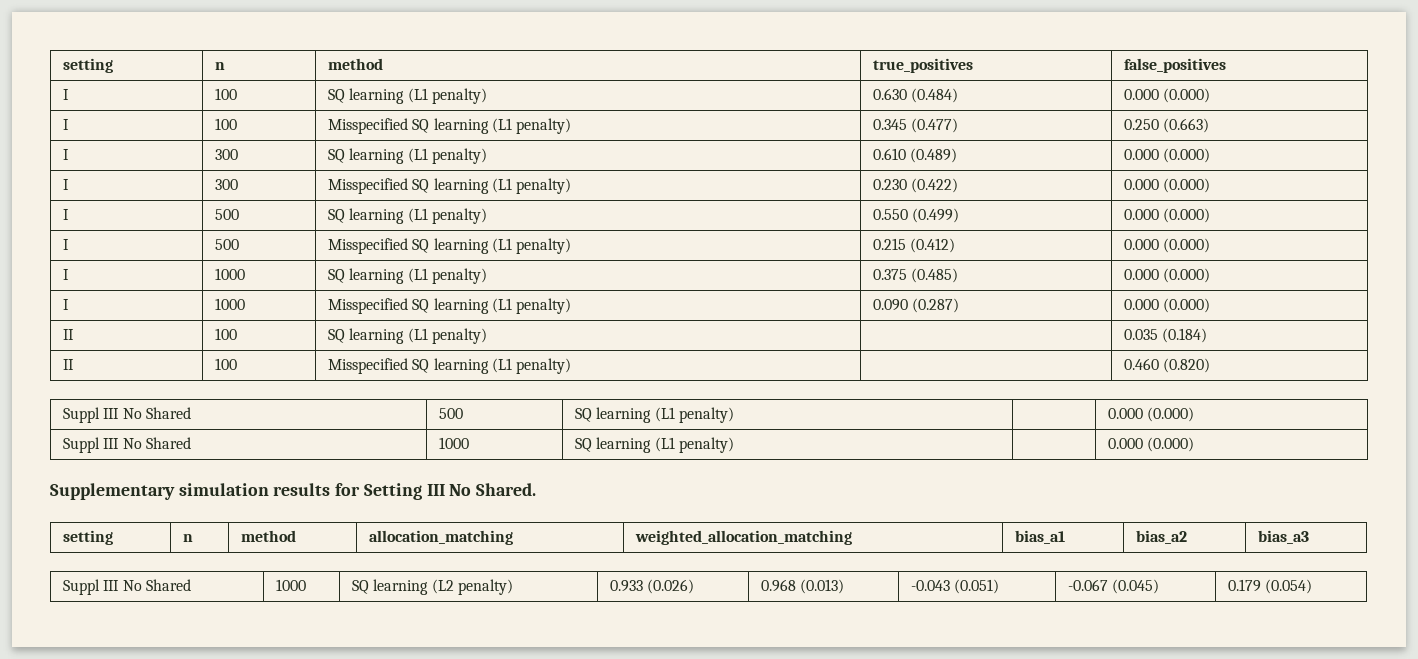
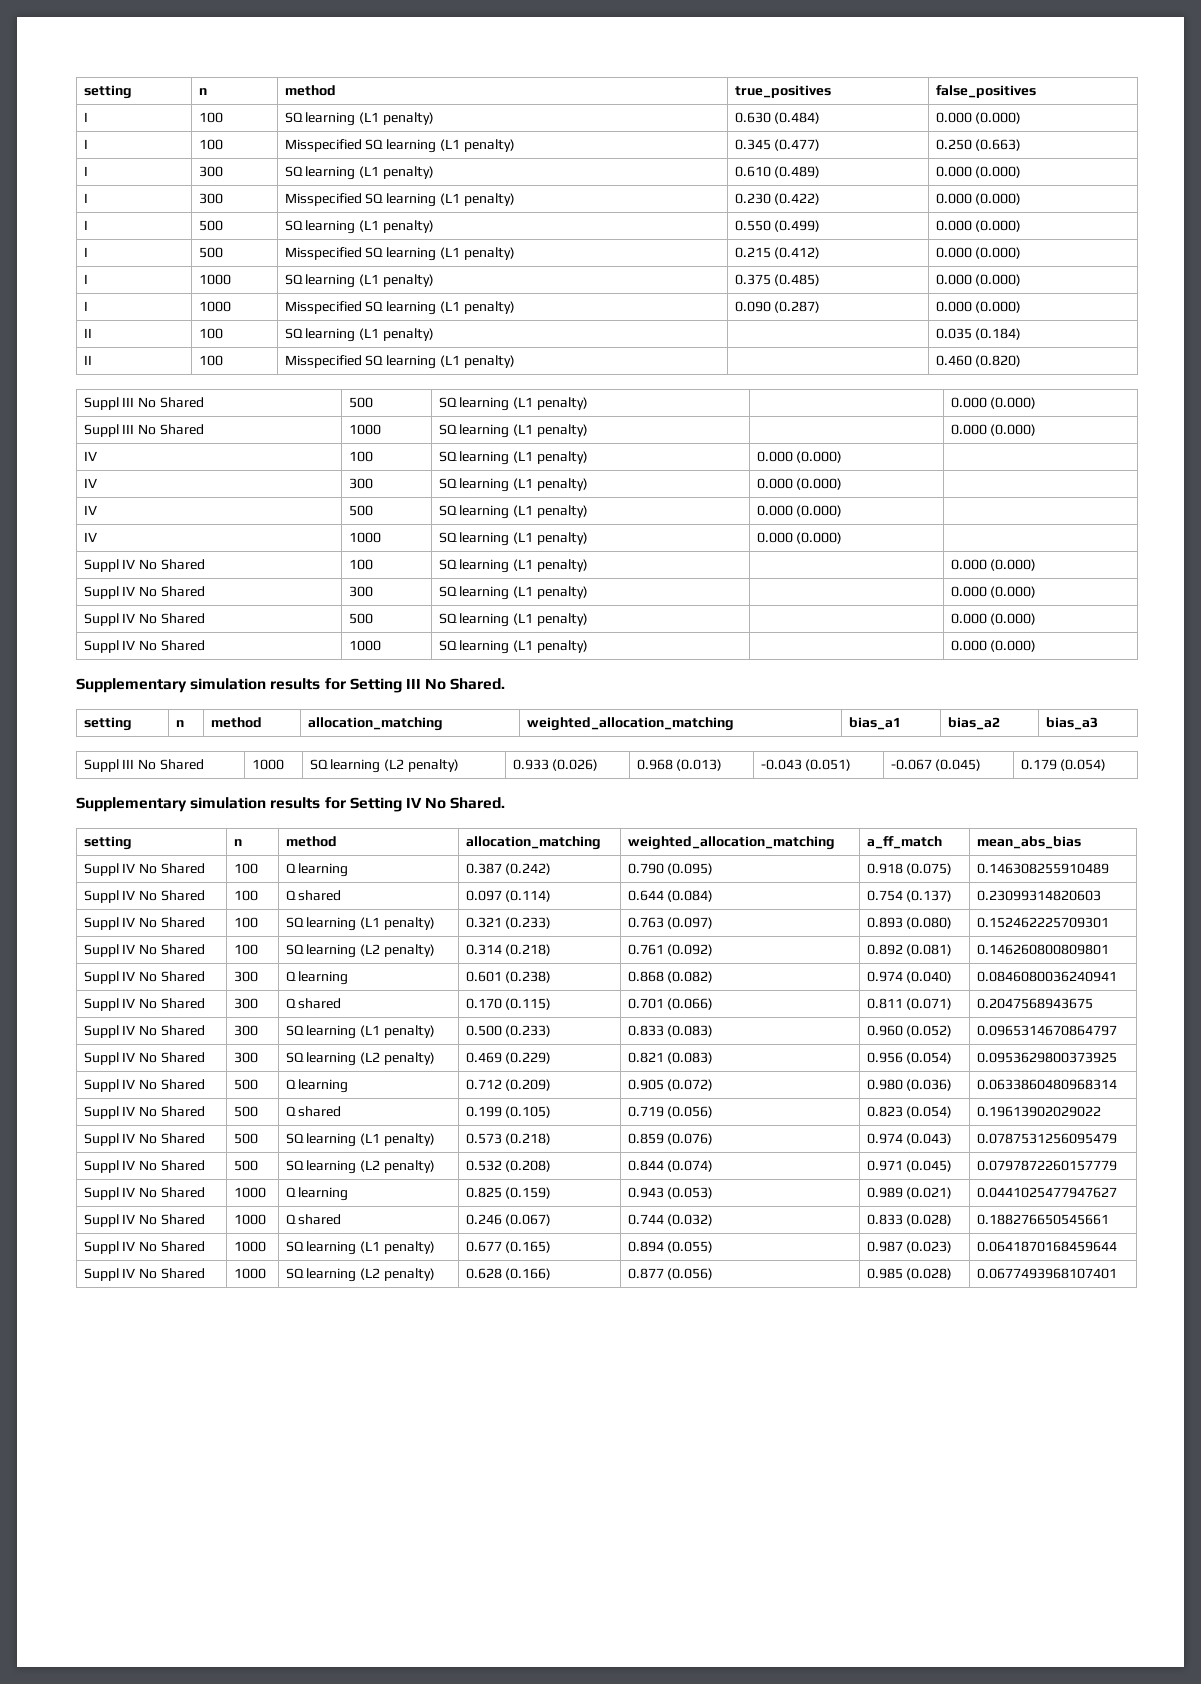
(1195, 444) none -> [83,451,97,461] [348,451,373,462] [438,451,588,465] [756,451,843,463] [83,478,97,488] [348,478,373,489] [438,478,588,492] [756,478,843,490] [83,505,97,515] [348,505,373,516] [438,505,588,519] [756,505,843,517] [83,532,97,542] [348,532,381,543] [438,532,588,546] [756,532,843,544] [83,559,205,572] [348,559,373,570] [438,559,588,573] [950,559,1037,571] [83,586,205,599] [348,586,373,597] [438,586,588,600] [950,586,1037,598] [83,613,205,626] [348,613,373,624] [438,613,588,627] [950,613,1037,625] [83,640,205,653] [348,640,381,651] [438,640,588,654] [950,640,1037,652] // IV | 100 | SQ learning (L1 penalty) | 0.000 (0.000) | // IV | 300 | SQ learning (L1 penalty) | 0.000 (0.000) | // IV | 500 | SQ learning (L1 penalty) | 0.000 (0.000) | // IV | 1000 | SQ learning (L1 penalty) | 0.000 (0.000) | // Suppl IV No Shared | 100 | SQ learning (L1 penalty) | | 0.000 (0.000) // Suppl IV No Shared | 300 | SQ learning (L1 penalty) | | 0.000 (0.000) // Suppl IV No Shared | 500 | SQ learning (L1 penalty) | | 0.000 (0.000) // Suppl IV No Shared | 1000 | SQ learning (L1 penalty) | | 0.000 (0.000)
(1313, 586) none -> [76,797,506,812] [83,836,132,850] [233,839,242,846] [285,836,337,847] [465,836,601,850] [627,836,835,850] [866,836,942,849] [976,836,1081,849] [83,863,205,876] [233,863,258,874] [285,863,349,877] [465,863,552,875] [627,863,714,875] [866,863,953,875] [976,863,1109,874] [83,890,205,903] [233,890,258,901] [285,890,342,901] [465,890,552,902] [627,890,714,902] [866,890,953,902] [976,890,1101,901] [83,917,205,930] [233,917,258,928] [285,917,435,931] [465,917,552,929] [627,917,714,929] [866,917,953,929] [976,917,1109,928] [83,944,205,957] [233,944,258,955] [285,944,435,958] [465,944,552,956] [627,944,714,956] [866,944,953,956] [976,944,1109,955] [83,971,205,984] [233,971,258,982] [285,971,349,985] [465,971,552,983] [627,971,714,983] [866,971,953,983] [976,971,1117,982] [83,998,205,1011] [233,998,258,1009] [285,998,342,1009] [465,998,552,1010] [627,998,714,1010] [866,998,953,1010] [976,998,1093,1009] [83,1025,205,1038] [233,1025,258,1036] [285,1025,435,1039] [465,1025,552,1037] [627,1025,714,1037] [866,1025,953,1037] [976,1025,1117,1036] [83,1052,205,1065] [233,1052,258,1063] [285,1052,435,1066] [465,1052,552,1064] [627,1052,714,1064] [866,1052,953,1064] [976,1052,1117,1063] [83,1079,205,1092] [233,1079,258,1090] [285,1079,349,1093] [465,1079,552,1091] [627,1079,714,1091] [866,1079,953,1091] [976,1079,1117,1090] [83,1106,205,1119] [233,1106,258,1117] [285,1106,342,1117] [465,1106,552,1118] [627,1106,714,1118] [866,1106,953,1118] [976,1106,1101,1117] [83,1133,205,1146] [233,1133,258,1144] [285,1133,435,1147] [465,1133,552,1145] [627,1133,714,1145] [866,1133,953,1145] [976,1133,1117,1144] [83,1160,205,1173] [233,1160,258,1171] [285,1160,435,1174] [465,1160,552,1172] [627,1160,714,1172] [866,1160,953,1172] [976,1160,1117,1171] [83,1187,205,1200] [233,1187,266,1198] [285,1187,349,1201] [465,1187,552,1199] [627,1187,714,1199] [866,1187,953,1199] [976,1187,1117,1198] [83,1214,205,1227] [233,1214,266,1225] [285,1214,342,1225] [465,1214,552,1226] [627,1214,714,1226] [866,1214,953,1226] [976,1214,1109,1225] [83,1241,205,1254] [233,1241,266,1252] [285,1241,435,1255] [465,1241,552,1253] [627,1241,714,1253] [866,1241,953,1253] [976,1241,1117,1252] [83,1268,205,1281] [233,1268,266,1279] [285,1268,435,1282] [465,1268,552,1280] [627,1268,714,1280] [866,1268,953,1280] [976,1268,1117,1279] // Supplementary simulation results for Setting IV No Shared. // setting | n | method | allocation_matching | weighted_allocation_matching | a_ff_match | mean_abs_bias // Suppl IV No Shared | 100 | Q learning | 0.387 (0.242) | 0.790 (0.095) | 0.918 (0.075) | 0.146308255910489 // Suppl IV No Shared | 100 | Q shared | 0.097 (0.114) | 0.644 (0.084) | 0.754 (0.137) | 0.23099314820603 // Suppl IV No Shared | 100 | SQ learning (L1 penalty) | 0.321 (0.233) | 0.763 (0.097) | 0.893 (0.080) | 0.152462225709301 // Suppl IV No Shared | 100 | SQ learning (L2 penalty) | 0.314 (0.218) | 0.761 (0.092) | 0.892 (0.081) | 0.146260800809801 // Suppl IV No Shared | 300 | Q learning | 0.601 (0.238) | 0.868 (0.082) | 0.974 (0.040) | 0.0846080036240941 // Suppl IV No Shared | 300 | Q shared | 0.170 (0.115) | 0.701 (0.066) | 0.811 (0.071) | 0.2047568943675 // Suppl IV No Shared | 300 | SQ learning (L1 penalty) | 0.500 (0.233) | 0.833 (0.083) | 0.960 (0.052) | 0.0965314670864797 // Suppl IV No Shared | 300 | SQ learning (L2 penalty) | 0.469 (0.229) | 0.821 (0.083) | 0.956 (0.054) | 0.0953629800373925 // Suppl IV No Shared | 500 | Q learning | 0.712 (0.209) | 0.905 (0.072) | 0.980 (0.036) | 0.0633860480968314 // Suppl IV No Shared | 500 | Q shared | 0.199 (0.105) | 0.719 (0.056) | 0.823 (0.054) | 0.19613902029022 // Suppl IV No Shared | 500 | SQ learning (L1 penalty) | 0.573 (0.218) | 0.859 (0.076) | 0.974 (0.043) | 0.0787531256095479 // Suppl IV No Shared | 500 | SQ learning (L2 penalty) | 0.532 (0.208) | 0.844 (0.074) | 0.971 (0.045) | 0.0797872260157779 // Suppl IV No Shared | 1000 | Q learning | 0.825 (0.159) | 0.943 (0.053) | 0.989 (0.021) | 0.0441025477947627 // Suppl IV No Shared | 1000 | Q shared | 0.246 (0.067) | 0.744 (0.032) | 0.833 (0.028) | 0.188276650545661 // Suppl IV No Shared | 1000 | SQ learning (L1 penalty) | 0.677 (0.165) | 0.894 (0.055) | 0.987 (0.023) | 0.0641870168459644 // Suppl IV No Shared | 1000 | SQ learning (L2 penalty) | 0.628 (0.166) | 0.877 (0.056) | 0.985 (0.028) | 0.0677493968107401

